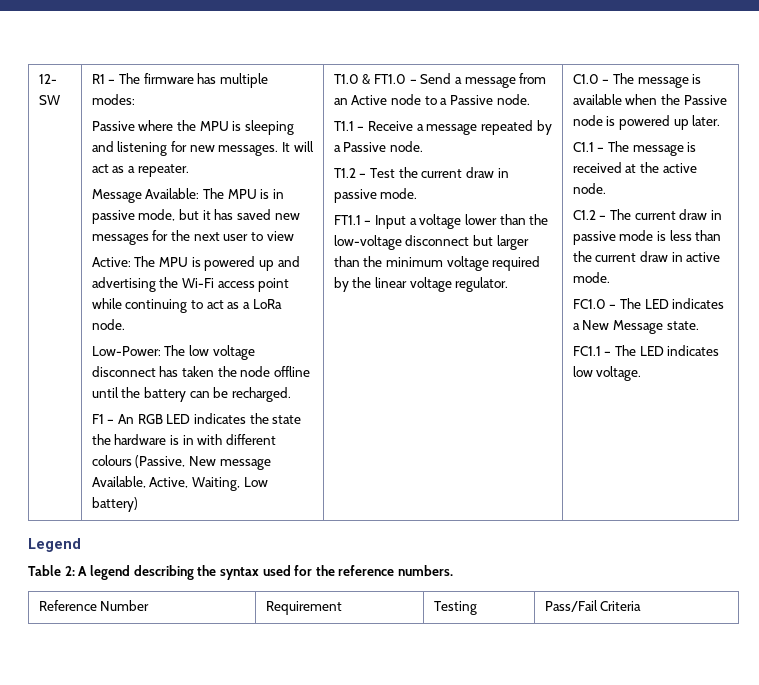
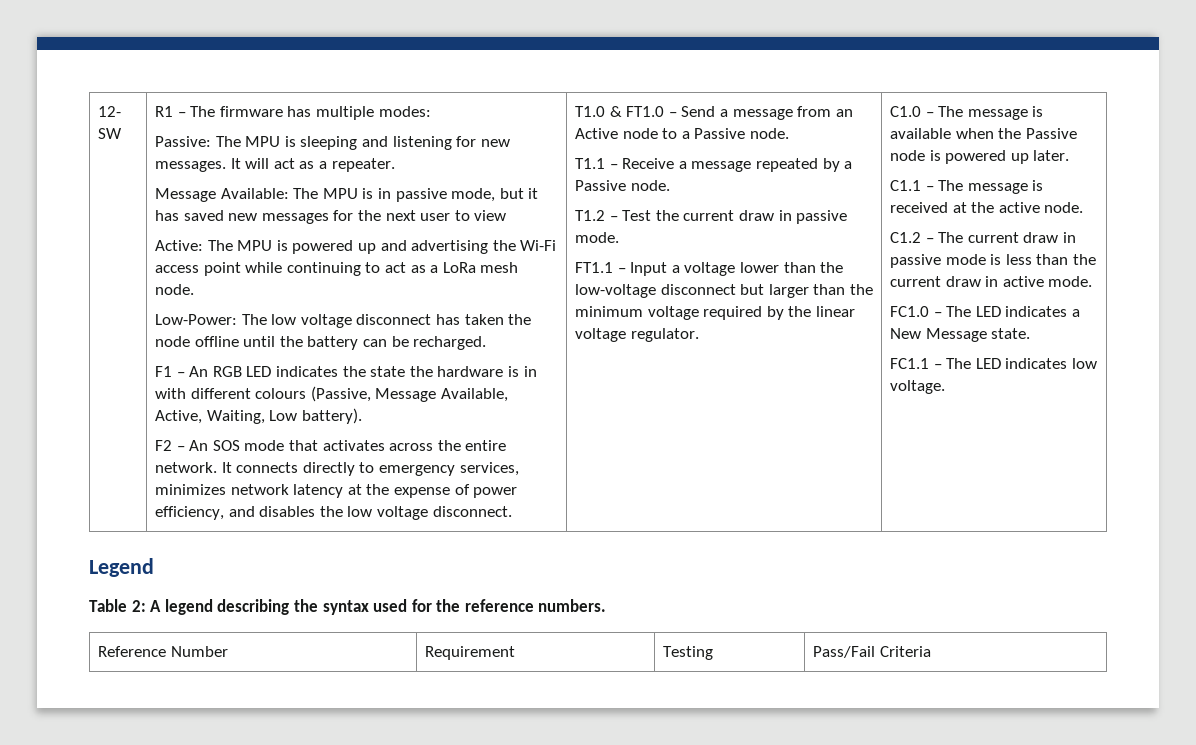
[91,120,196,131] Passive where the -> [155,136,241,147] Passive: The
(282, 304) none -> [480,262,519,273] mesh
[188,456,271,470] New message -> [375,388,437,402] Message
[91,497,138,512] battery) -> [301,408,362,424] [155,440,507,451] [155,462,519,476] [155,484,518,498] [155,506,512,520] battery). // F2 – An SOS mode that activates across the entire network. It connects directly to emergency services, minimizes network latency at the expense of power efficiency, and disables the low voltage disconnect.

